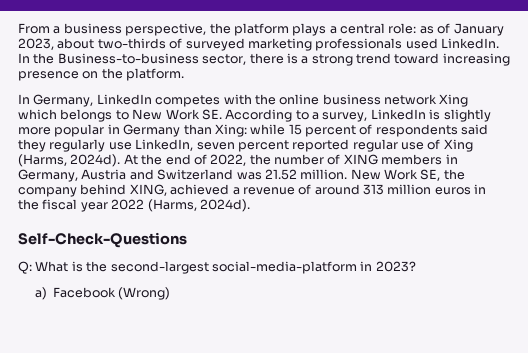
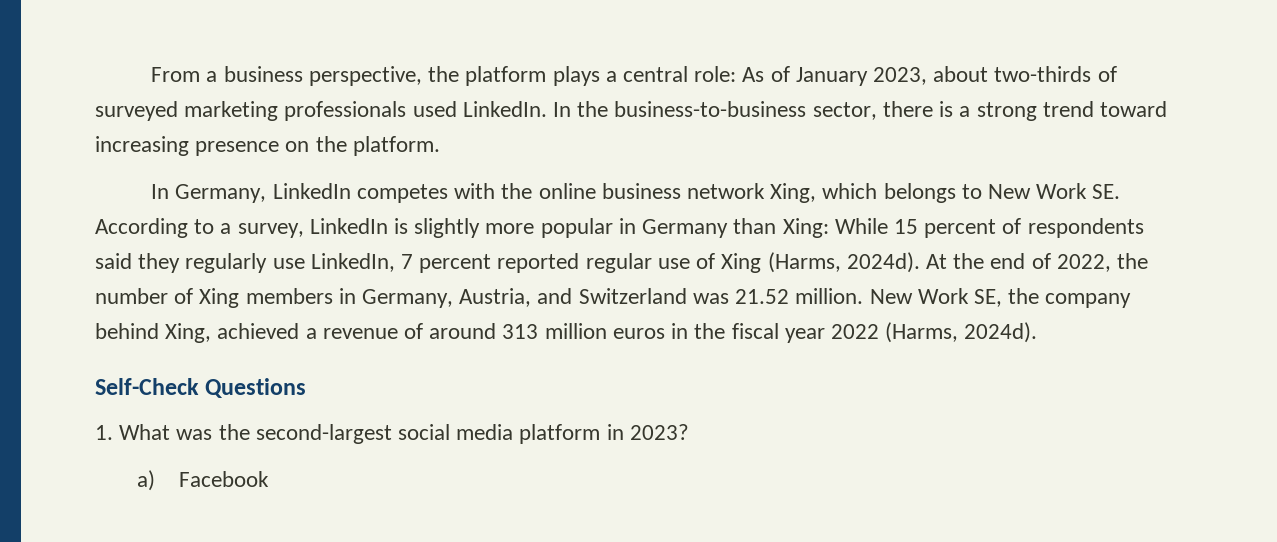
[419,26,434,34] as -> [742,67,765,82] As
[57,53,199,64] Business-to-business -> [614,101,807,117] business-to-business
[439,94,469,107] Xing -> [770,183,817,203] Xing,
[250,124,286,135] while -> [834,218,888,234] While
[196,142,235,150] seven -> [401,254,414,269] 7
[343,154,378,165] XING -> [199,288,240,308] Xing
[81,169,127,180] Austria -> [459,288,532,307] Austria,
[129,184,167,196] XING, -> [165,323,212,343] Xing,
[18,232,187,248] [18,261,357,274] Self-Check-Questions // Q: What is the second-largest social-media-platform -> [95,378,307,398] [95,424,601,444] Self-Check Questions // 1. What was the second-largest social media platform
[118,287,171,300] (Wrong) -> (269, 479) none

